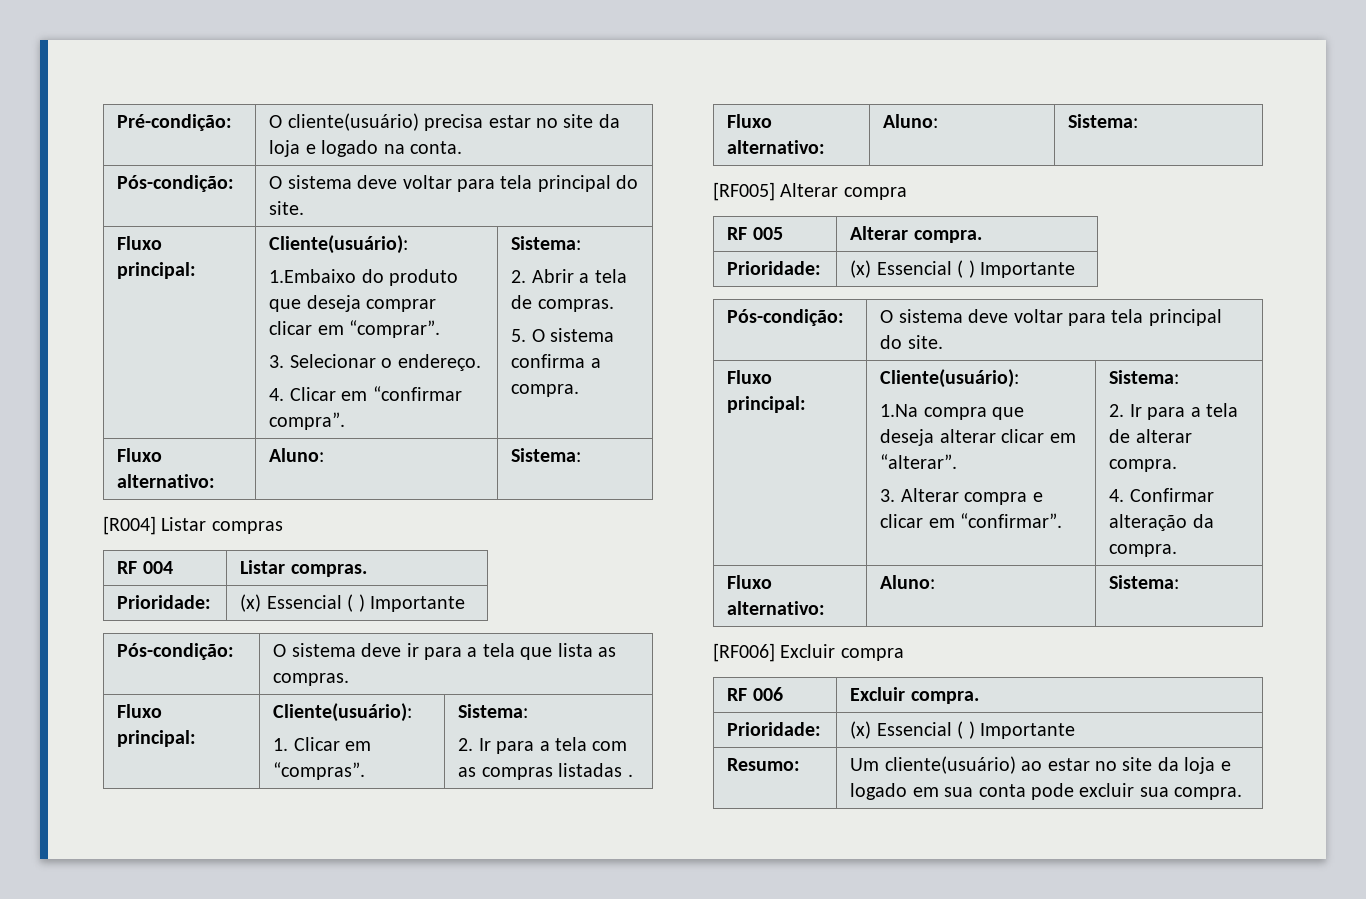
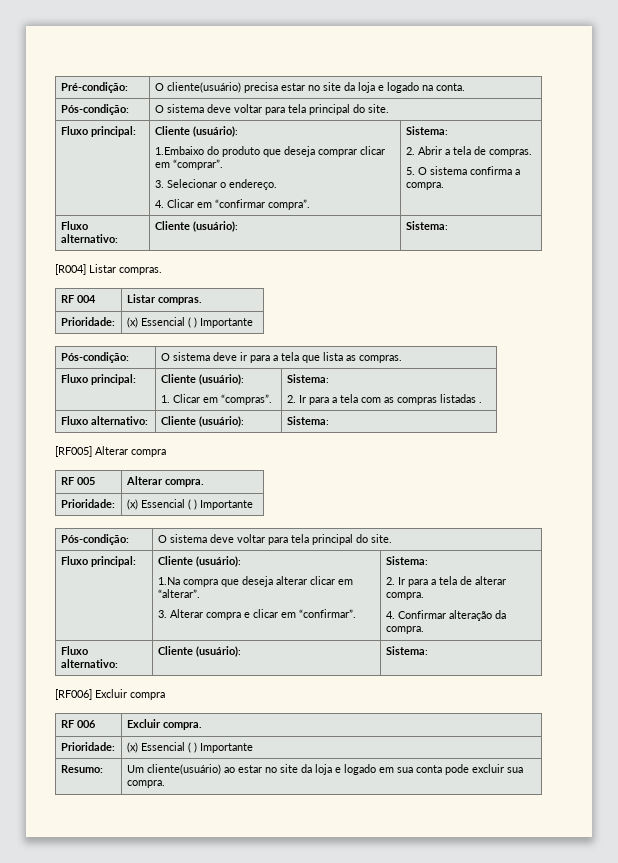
[269,235,409,254] Cliente(usuário): -> [154,126,238,137] Cliente (usuário):
[269,448,325,462] Aluno: -> [154,221,238,232] Cliente (usuário):
[211,521,283,534] compras -> [119,267,162,275] compras.
[273,703,413,722] Cliente(usuário): -> [160,374,244,385] Cliente (usuário):
[883,114,939,128] Aluno: -> [160,416,244,427] Cliente (usuário):
[880,369,1020,388] Cliente(usuário): -> [157,556,241,567] Cliente (usuário):
[880,575,936,589] Aluno: -> [157,646,241,657] Cliente (usuário):

